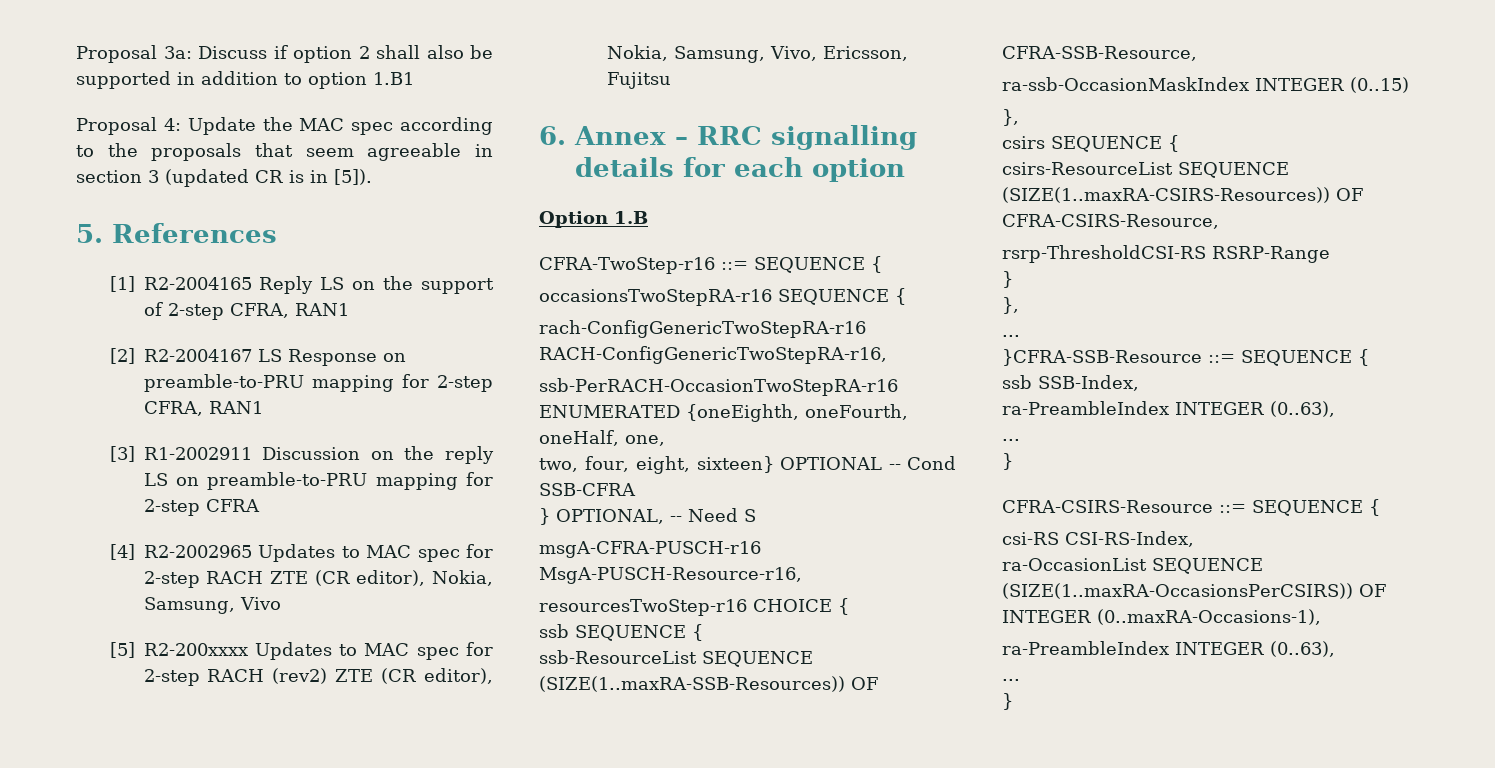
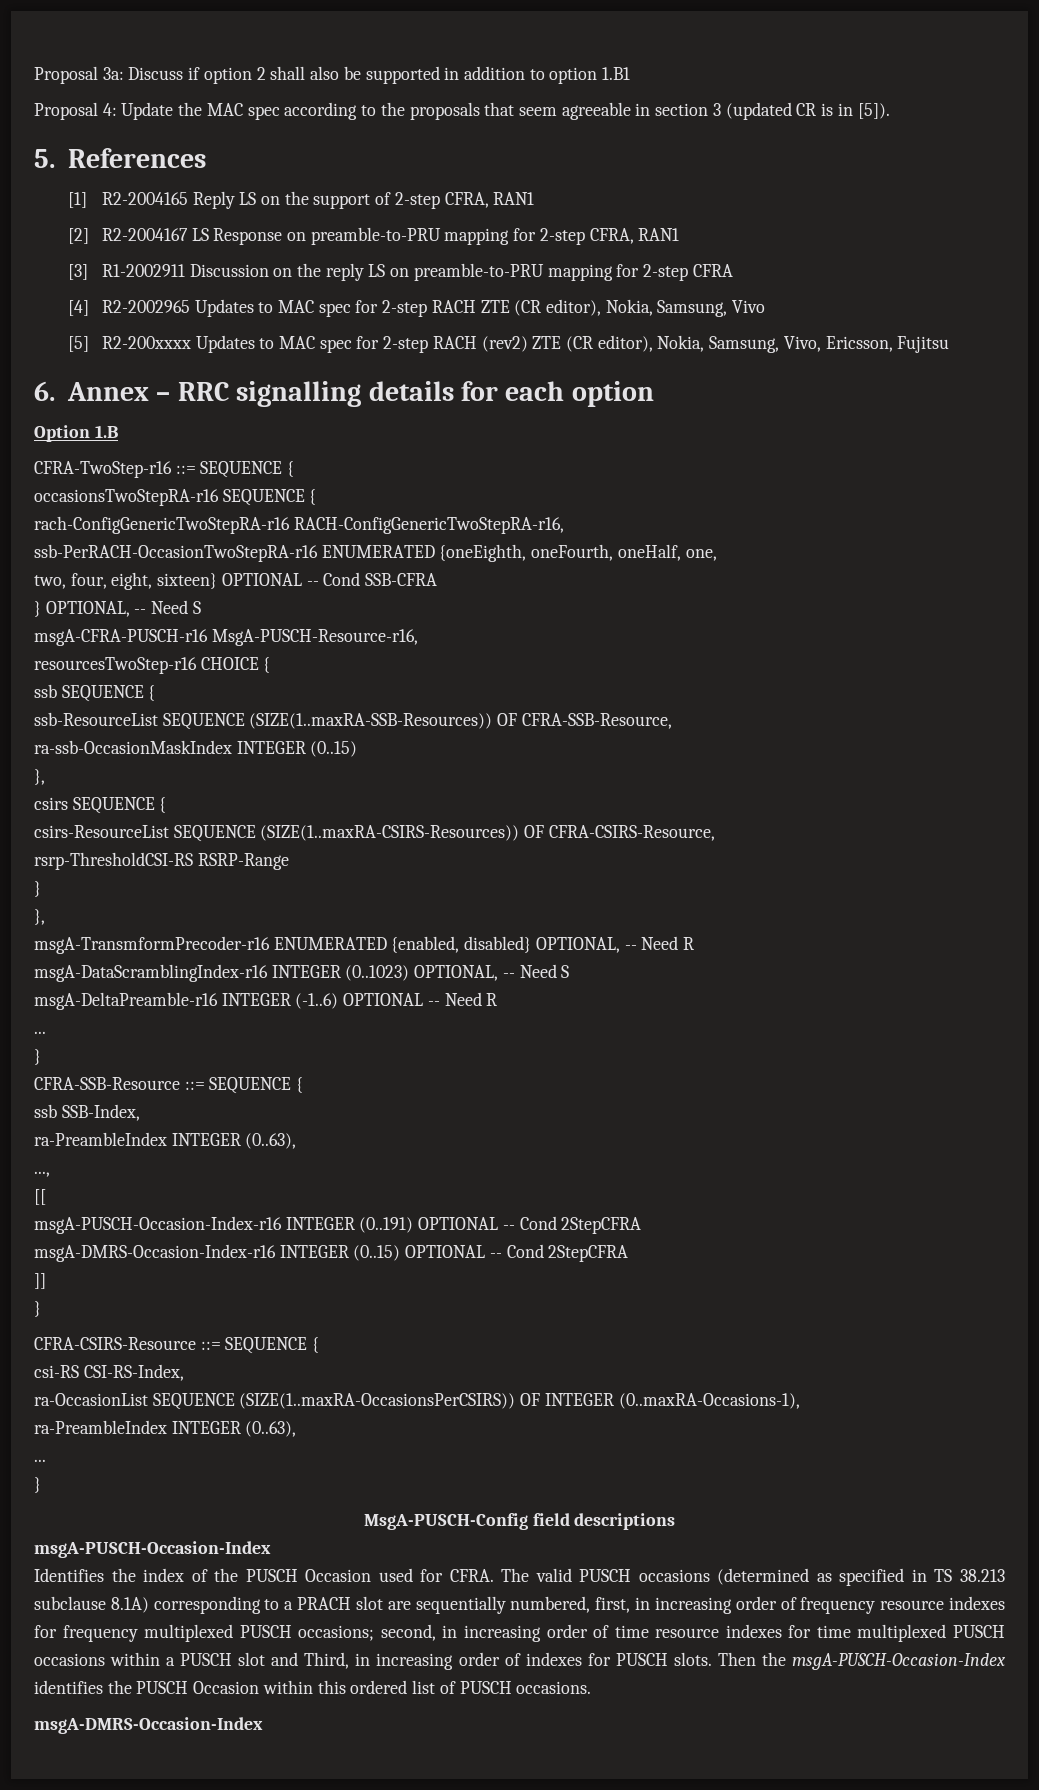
[1002,335,1020,337] [1002,349,1202,366] // ... // }CFRA-SSB-Resource -> [34,936,695,954] [34,964,570,982] [34,992,498,1010] [34,1031,46,1034] [34,1049,41,1065] [34,1077,180,1090] // msgA-TransmformPrecoder-r16 ENUMERATED {enabled, disabled} OPTIONAL, -- Need R // msgA-DataScramblingIndex-r16 INTEGER (0..1023) OPTIONAL, -- Need S // msgA-DeltaPreamble-r16 INTEGER (-1..6) OPTIONAL -- Need R // ... // } // CFRA-SSB-Resource
[1002,439,1020,441] ... -> [34,1171,50,1177] [34,1189,46,1205] [34,1216,642,1234] [34,1244,629,1262] [34,1273,46,1289] ..., // [[ // msgA-PUSCH-Occasion-Index-r16 INTEGER (0..191) OPTIONAL -- Cond 2StepCFRA // msgA-DMRS-Occasion-Index-r16 INTEGER (0..15) OPTIONAL -- Cond 2StepCFRA // ]]
(1013, 701) none -> [363,1513,676,1530] [34,1541,271,1558] [34,1568,1005,1586] [34,1596,1006,1614] [34,1624,1005,1642] [34,1652,1006,1670] [34,1680,592,1694] [34,1717,263,1734] // MsgA-PUSCH-Config field descriptions // msgA-PUSCH-Occasion-Index // Identifies the index of the PUSCH Occasion used for CFRA. The valid PUSCH occasions (determined as specified in TS 38.213 subclause 8.1A) corresponding to a PRACH slot are sequentially numbered, first, in increasing order of frequency resource indexes for frequency multiplexed PUSCH occasions; second, in increasing order of time resource indexes for time multiplexed PUSCH occasions within a PUSCH slot and Third, in increasing order of indexes for PUSCH slots. Then the msgA-PUSCH-Occasion-Index identifies the PUSCH Occasion within this ordered list of PUSCH occasions. // msgA-DMRS-Occasion-Index

